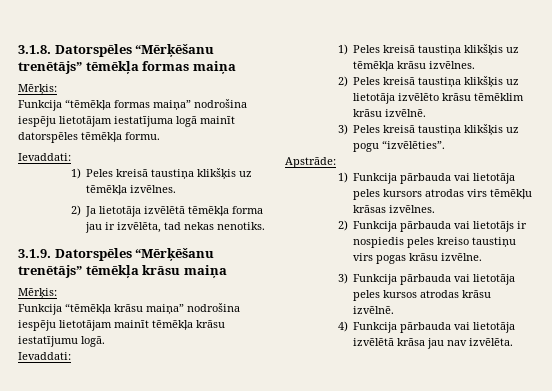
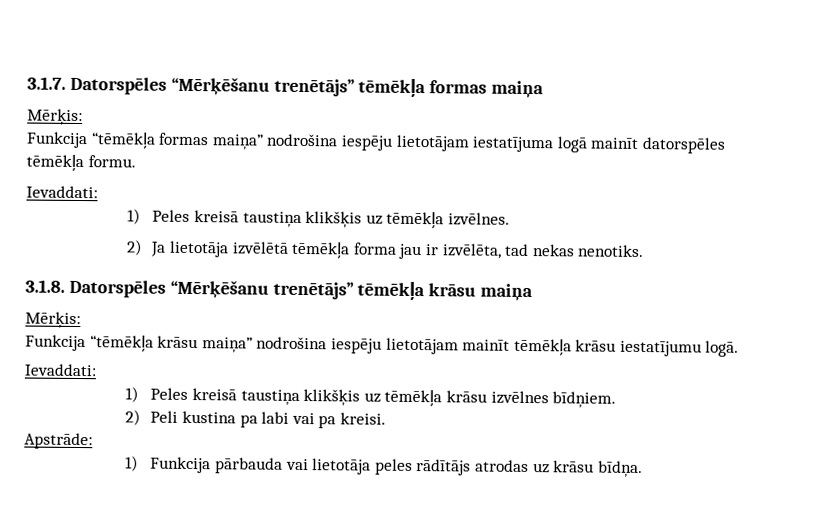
[18,45,51,54] 3.1.8. -> [27,76,66,90] 3.1.7.
[18,249,51,258] 3.1.9. -> [25,279,65,293] 3.1.8.
[429,61,476,69] [337,76,520,87] [353,93,525,104] [353,109,427,117] [337,124,520,135] [353,140,446,152] izvēlnes. // 2) Peles kreisā taustiņa klikšķis uz lietotāja izvēlēto krāsu tēmēklim krāsu izvēlnē. // 3) Peles kreisā taustiņa klikšķis uz pogu “izvēlēties”. -> [490,390,617,408] [125,409,387,429] izvēlnes bīdņiem. // 2) Peli kustina pa labi vai pa kreisi.
[383,189,533,199] [353,205,436,213] [337,220,528,232] [353,237,517,248] [353,253,483,264] [337,273,516,285] [353,290,492,301] [353,306,395,314] [337,321,516,333] [353,338,514,349] kursors atrodas virs tēmēkļu krāsas izvēlnes. // 2) Funkcija pārbauda vai lietotājs ir nospiedis peles kreiso taustiņu virs pogas krāsu izvēlne. // 3) Funkcija pārbauda vai lietotāja peles kursos atrodas krāsu izvēlnē. // 4) Funkcija pārbauda vai lietotāja izvēlētā krāsa jau nav izvēlēta. -> [416,459,643,478] rādītājs atrodas uz krāsu bīdņa.

